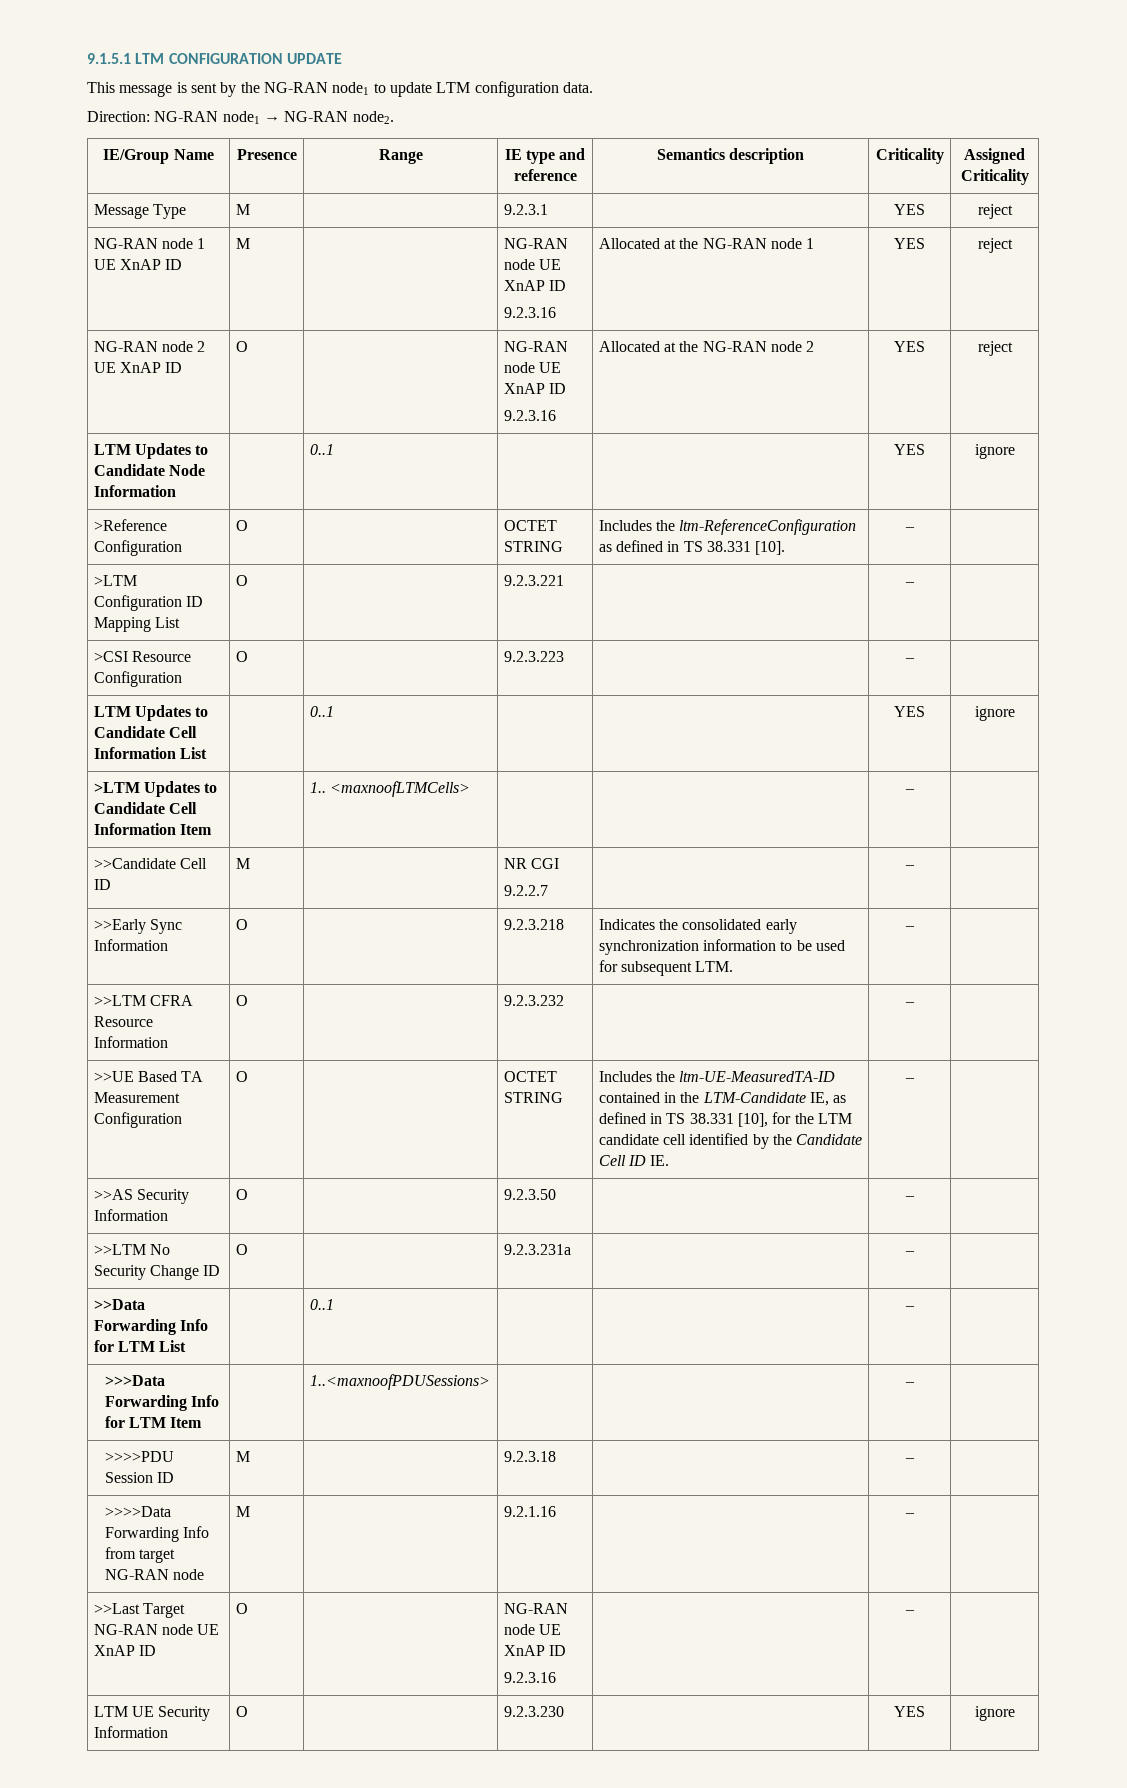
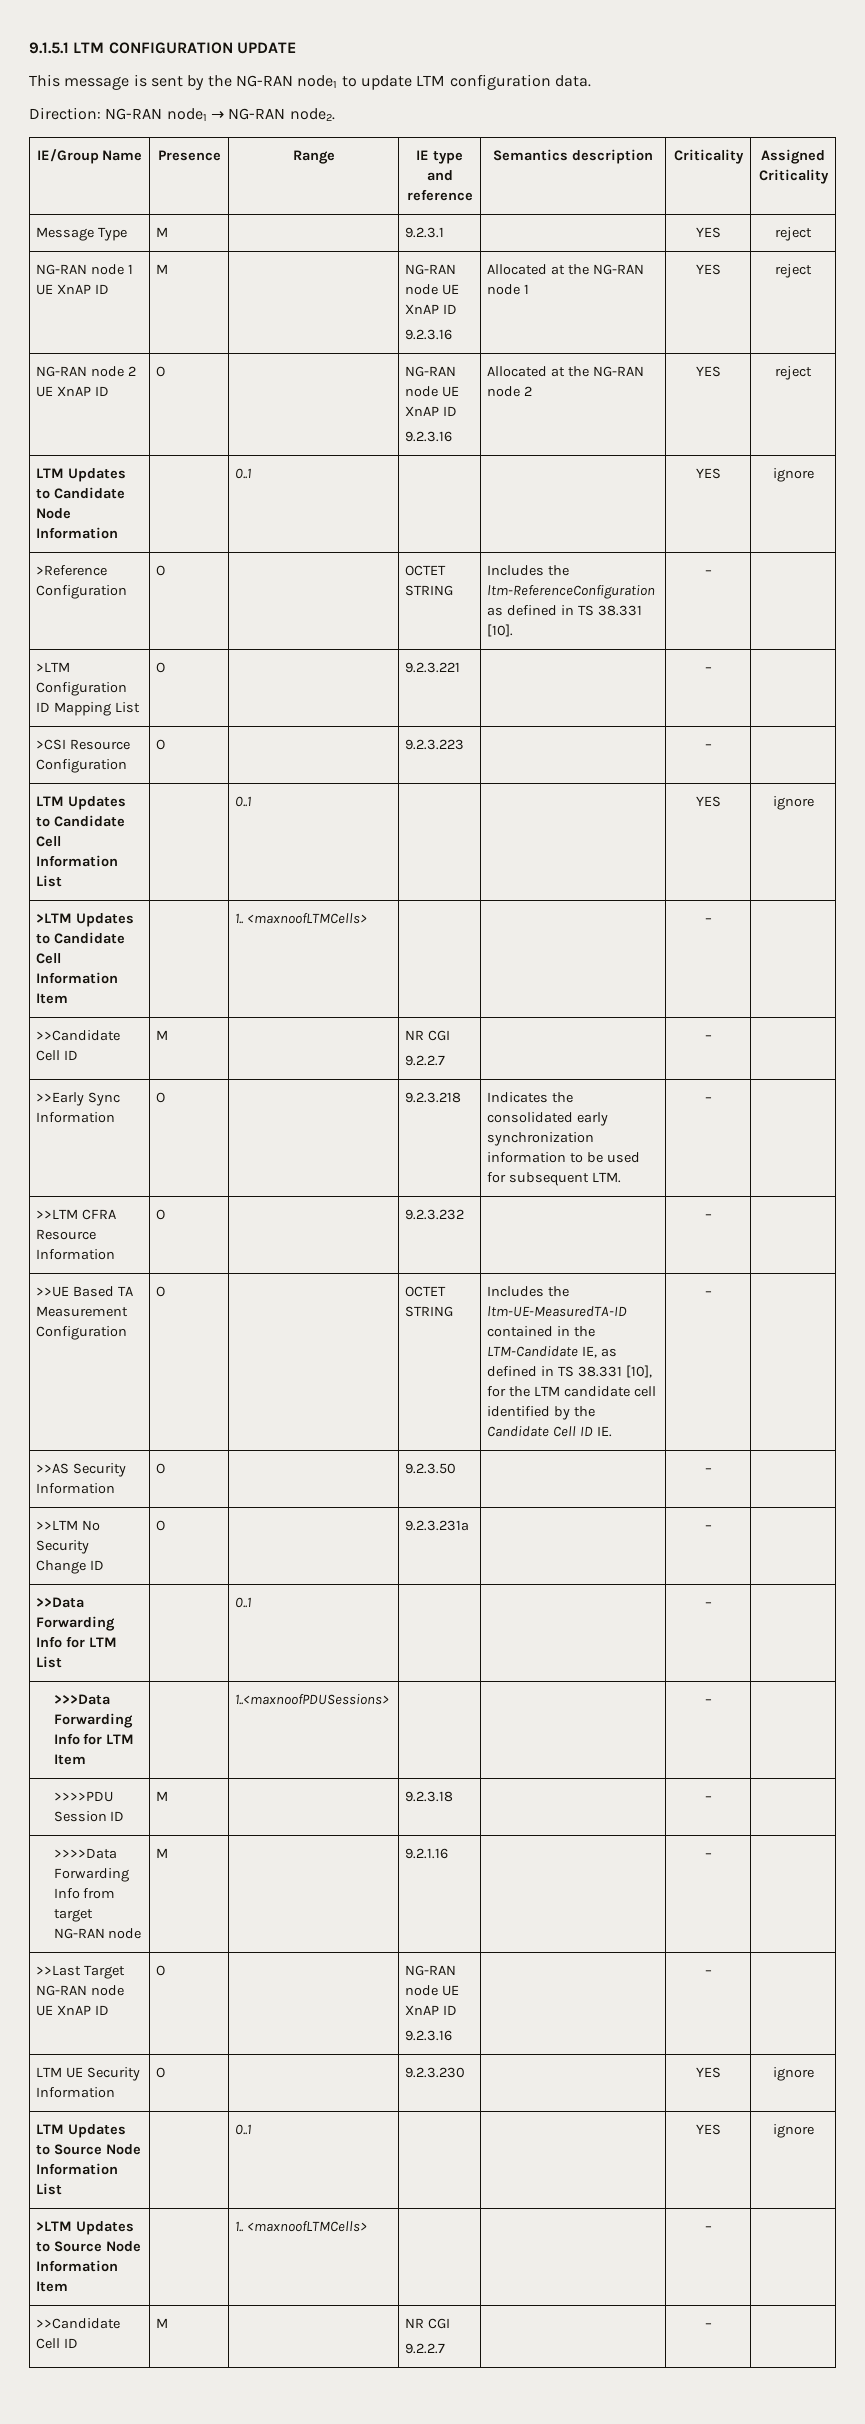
(1015, 1713) none -> [36,2124,127,2138] [36,2144,142,2155] [36,2163,119,2175] [36,2183,63,2195] [235,2124,252,2135] [695,2124,721,2135] [772,2124,814,2138] [36,2221,135,2235] [36,2241,142,2252] [36,2260,119,2272] [36,2281,69,2292] [235,2221,368,2232] [704,2226,712,2231] [36,2318,121,2329] [36,2338,79,2349] [156,2318,169,2328] [405,2318,451,2329] [405,2343,446,2354] [704,2323,712,2328] // LTM Updates to Source Node Information List | | 0..1 | | | YES | ignore // >LTM Updates to Source Node Information Item | | 1.. <maxnoofLTMCells> | | | – | // >>Candidate Cell ID | M | | NR CGI // 9.2.2.7 | | – |

